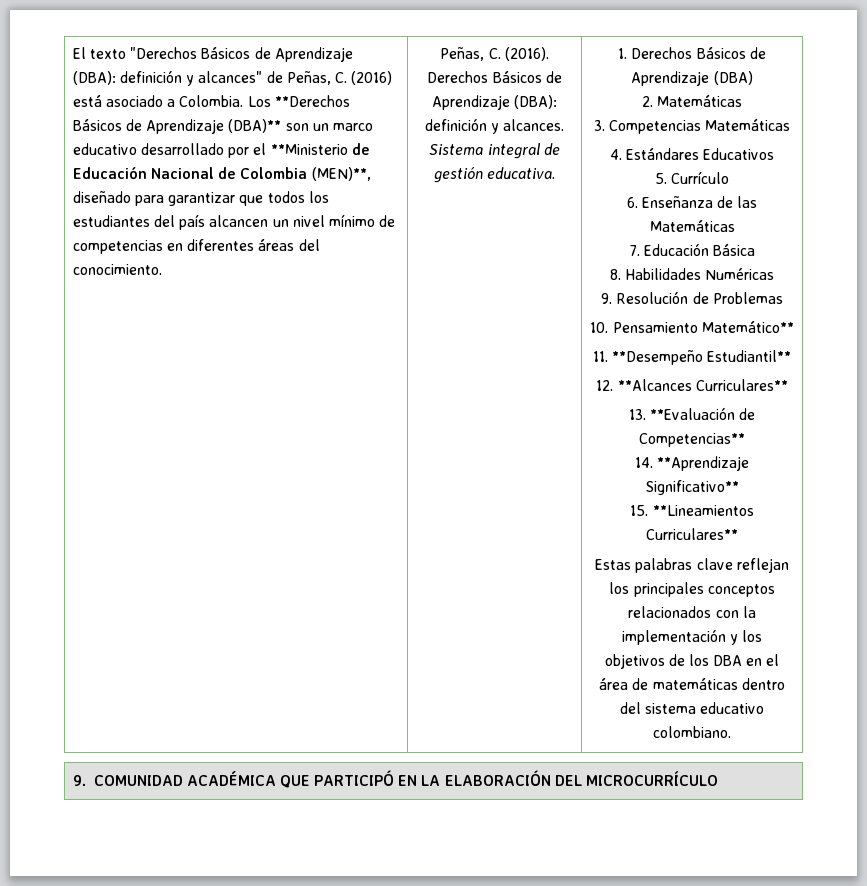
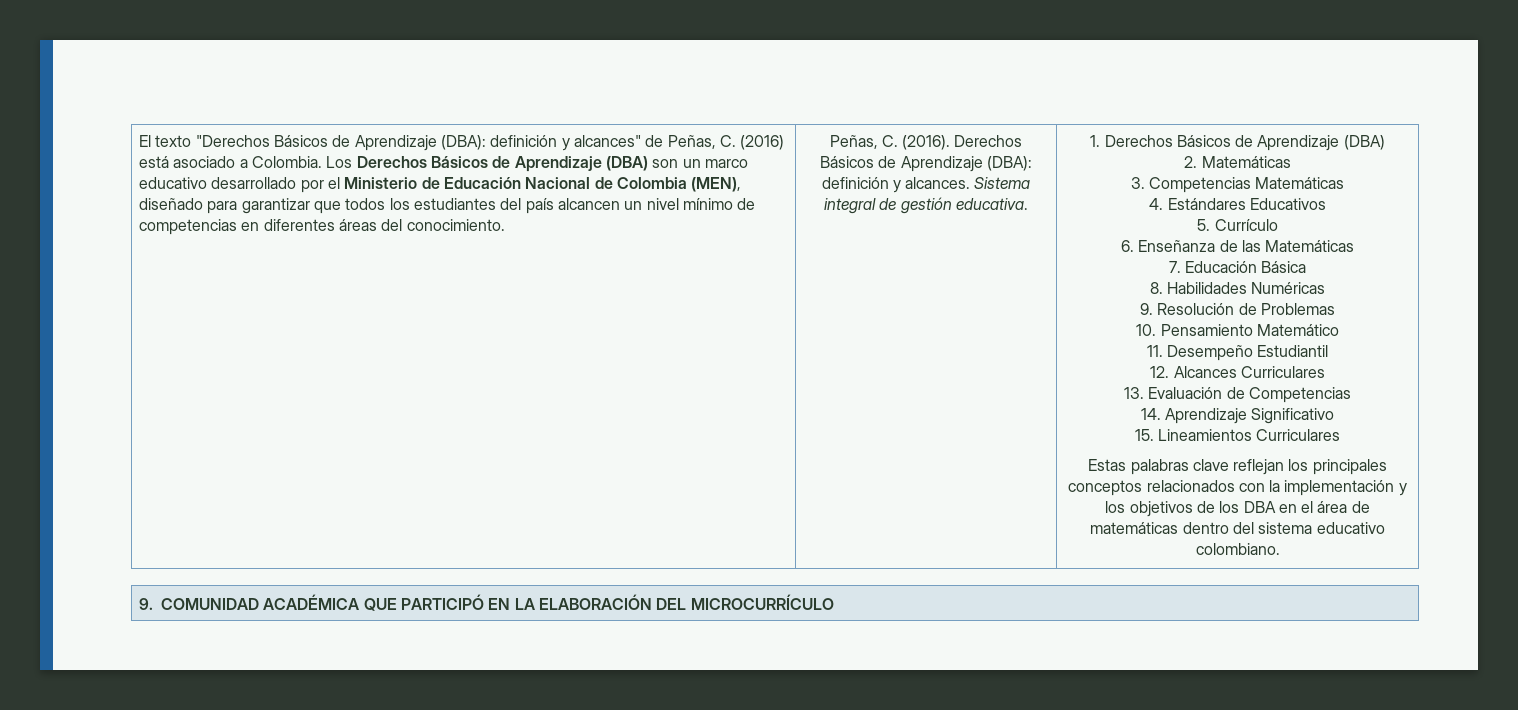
[274,95,350,107] [72,119,282,134] **Derechos Básicos de Aprendizaje (DBA)** -> [356,156,648,172] Derechos Básicos de Aprendizaje (DBA)
[270,144,348,155] **Ministerio -> [344,177,418,189] Ministerio
[311,167,371,181] (MEN)**, -> [691,177,742,192] (MEN),
[701,321,794,333] Matemático** -> [1256,324,1339,336] Matemático
[612,350,792,365] **Desempeño Estudiantil** -> [1167,345,1329,361] Desempeño Estudiantil
[617,379,788,391] **Alcances Curriculares** -> [1173,366,1325,378] Alcances Curriculares
[650,407,756,420] [639,433,745,447] **Evaluación de Competencias** -> [1148,387,1351,403] Evaluación de Competencias
[657,456,750,471] [645,480,739,495] **Aprendizaje Significativo** -> [1165,408,1335,424] Aprendizaje Significativo
[652,505,754,516] [646,528,738,540] **Lineamientos Curriculares** -> [1158,429,1341,441] Lineamientos Curriculares

